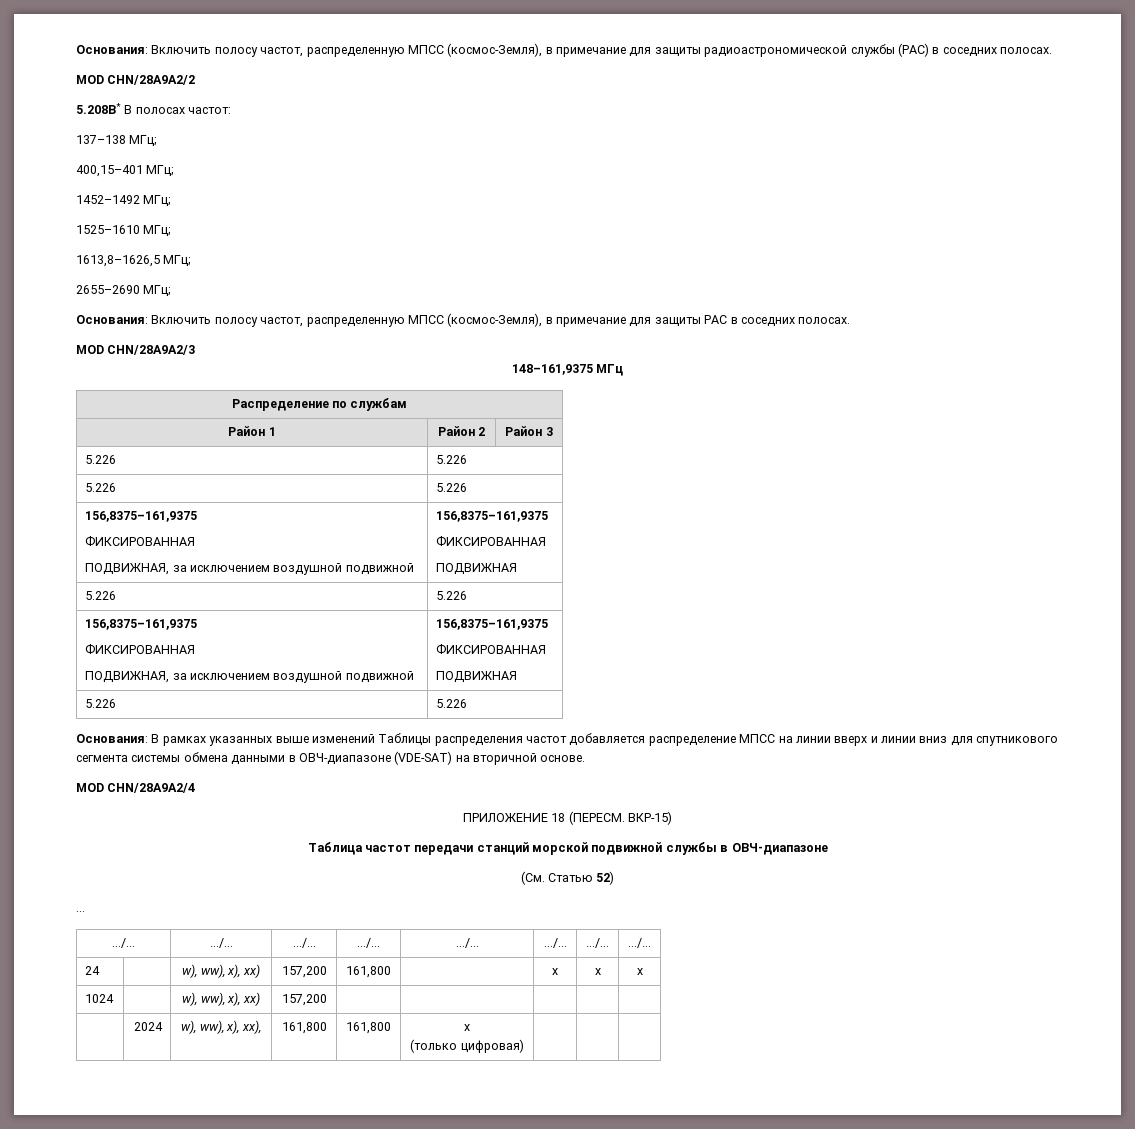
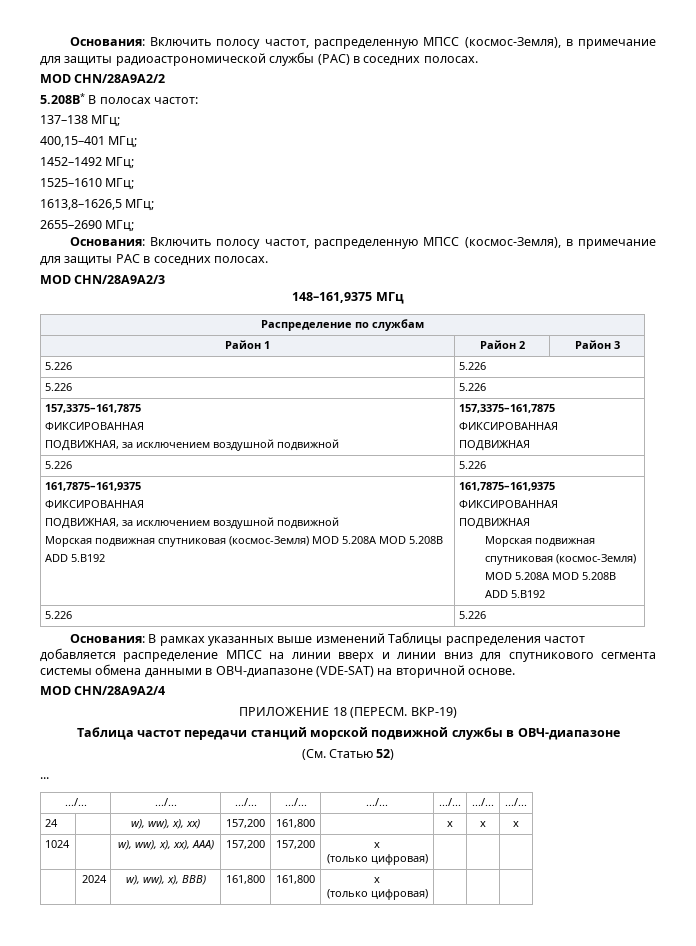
[85,511,198,522] [85,536,196,546] [85,563,414,575] [436,511,549,522] [436,536,547,546] [436,563,518,575] [85,591,117,600] [436,591,468,600] [85,619,198,630] [85,644,196,654] [85,671,414,683] [436,619,549,630] [436,644,547,654] [436,671,518,683] 156,8375–161,9375 // ФИКСИРОВАННАЯ // ПОДВИЖНАЯ, за исключением воздушной подвижной | 156,8375–161,9375 // ФИКСИРОВАННАЯ // ПОДВИЖНАЯ // 5.226 | 5.226 // 156,8375–161,9375 // ФИКСИРОВАННАЯ // ПОДВИЖНАЯ, за исключением воздушной подвижной | 156,8375–161,9375 // ФИКСИРОВАННАЯ // ПОДВИЖНАЯ -> [45,404,142,413] [45,422,145,430] [45,439,340,451] [459,404,556,413] [459,422,559,430] [459,440,531,451] [45,461,73,469] [459,461,487,469] [45,482,142,491] [45,500,145,508] [45,517,340,529] [45,536,444,547] [45,554,106,562] [459,482,556,491] [459,500,559,508] [459,518,531,529] [485,536,596,547] [485,554,637,565] [485,572,617,580] [485,590,546,598] 157,3375–161,7875 // ФИКСИРОВАННАЯ // ПОДВИЖНАЯ, за исключением воздушной подвижной | 157,3375–161,7875 // ФИКСИРОВАННАЯ // ПОДВИЖНАЯ // 5.226 | 5.226 // 161,7875–161,9375 // ФИКСИРОВАННАЯ // ПОДВИЖНАЯ, за исключением воздушной подвижной // Морская подвижная спутниковая (космос-Земля) MOD 5.208A MOD 5.208B // ADD 5.B192 | 161,7875–161,9375 // ФИКСИРОВАННАЯ // ПОДВИЖНАЯ // Морская подвижная // спутниковая (космос-Земля) // MOD 5.208A MOD 5.208B // ADD 5.B192
[628,811,673,825] ВКР-15) -> [410,707,457,718] ВКР-19)
[242,992,260,1006] [281,994,327,1006] xx) | 157,200 | | -> [172,840,214,850] [226,840,265,849] [276,840,315,849] [374,842,380,848] [326,854,428,865] xx), AAA) | 157,200 | 157,200 | x // (только цифровая)
[241,1020,261,1034] xx), -> [181,875,206,885] BBB)

